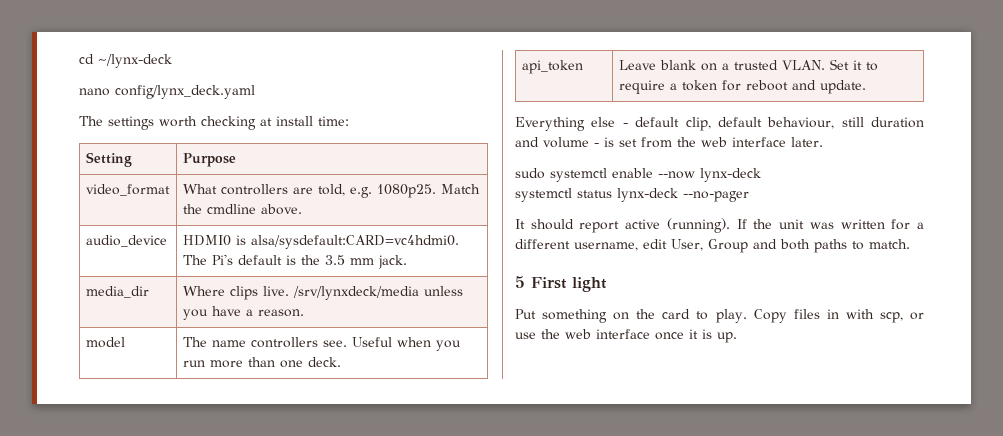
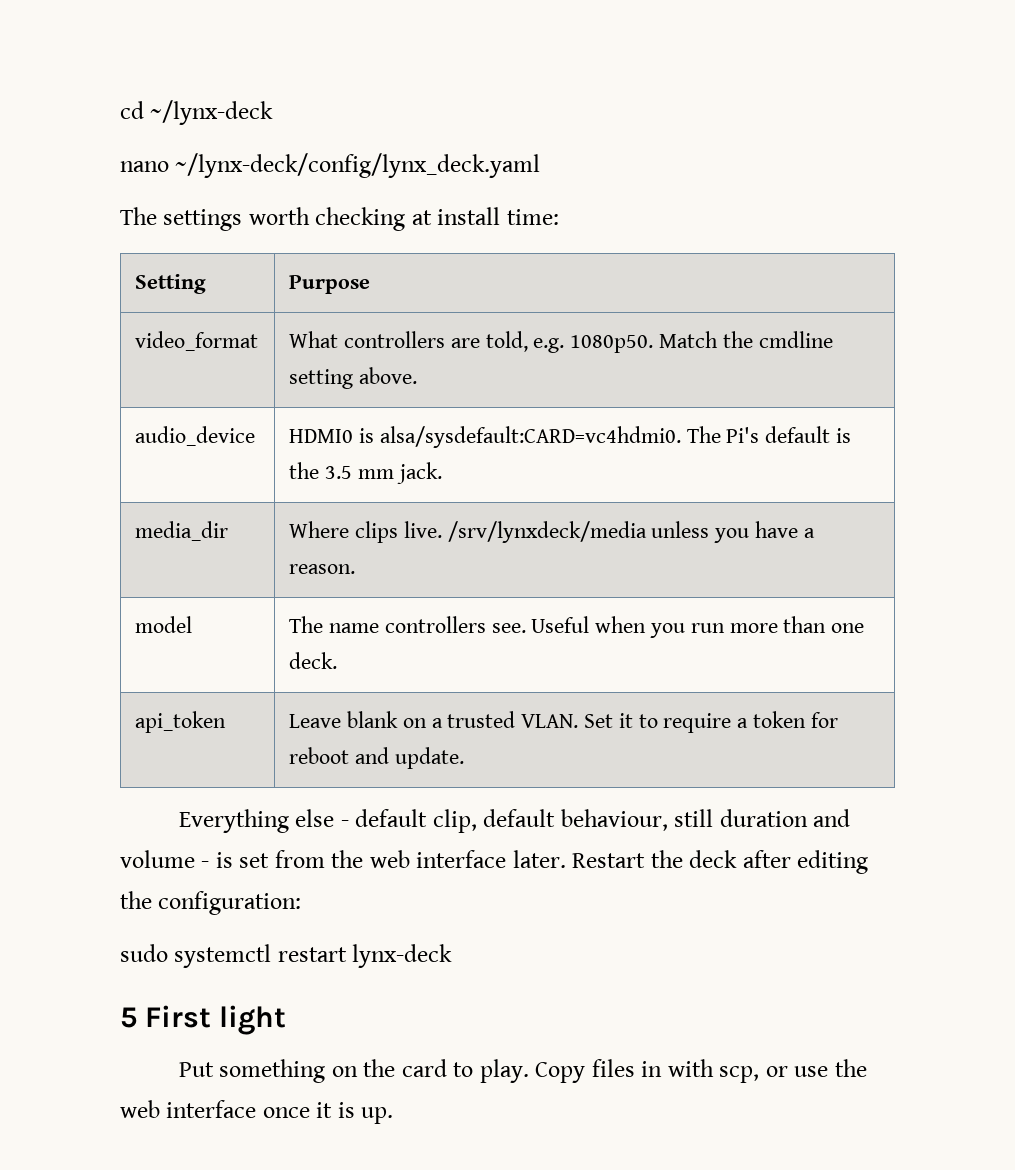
[115,85,255,99] config/lynx_deck.yaml -> [175,153,541,178] ~/lynx-deck/config/lynx_deck.yaml
[376,184,436,198] 1080p25. -> [570,335,654,353] 1080p50.
(256, 209) none -> [289,369,354,389] setting
(823, 142) none -> [572,850,869,874] [120,891,302,915] Restart the deck after editing the configuration:
[612,168,761,182] [515,188,749,202] [515,218,925,233] [515,239,910,253] enable --now lynx-deck // systemctl status lynx-deck --no-pager // It should report active (running). If the unit was written for a different username, edit User, Group and both paths to match. -> [277,944,453,968] restart lynx-deck

